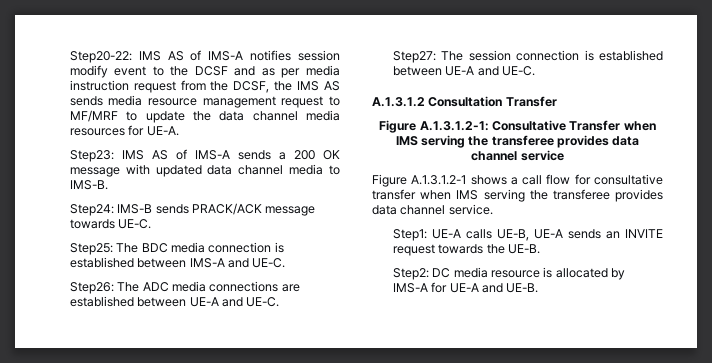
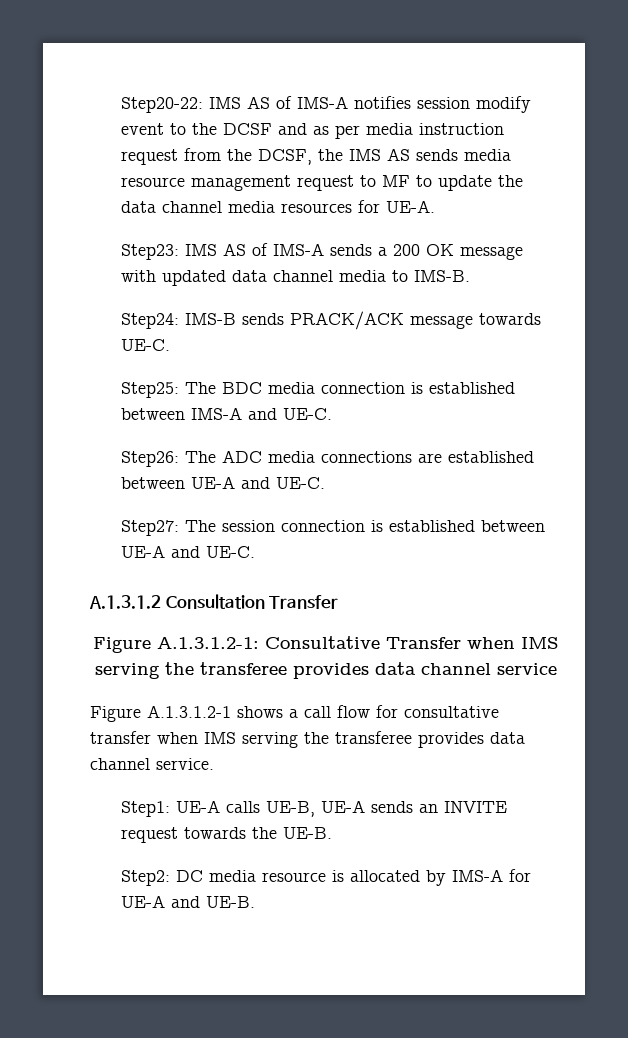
[69,110,118,122] MF/MRF -> [381,175,410,187] MF

